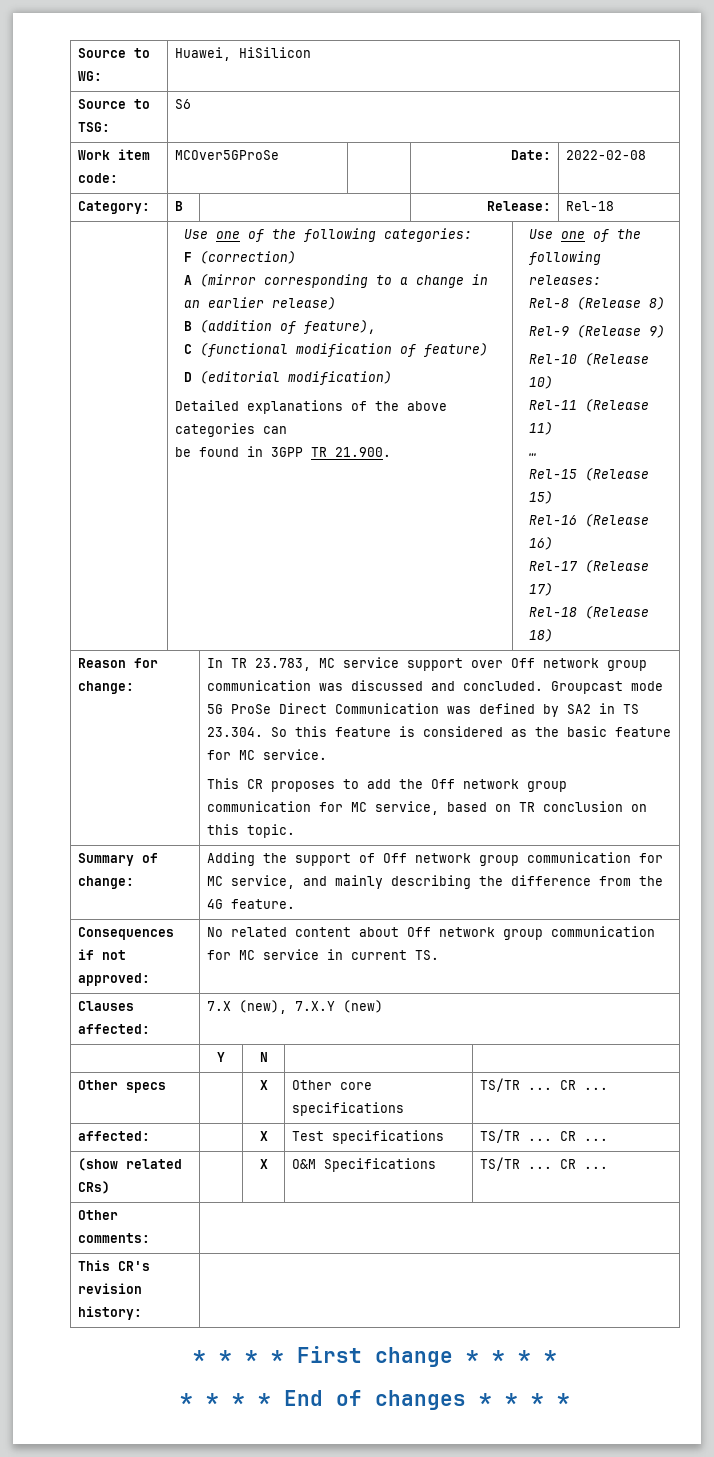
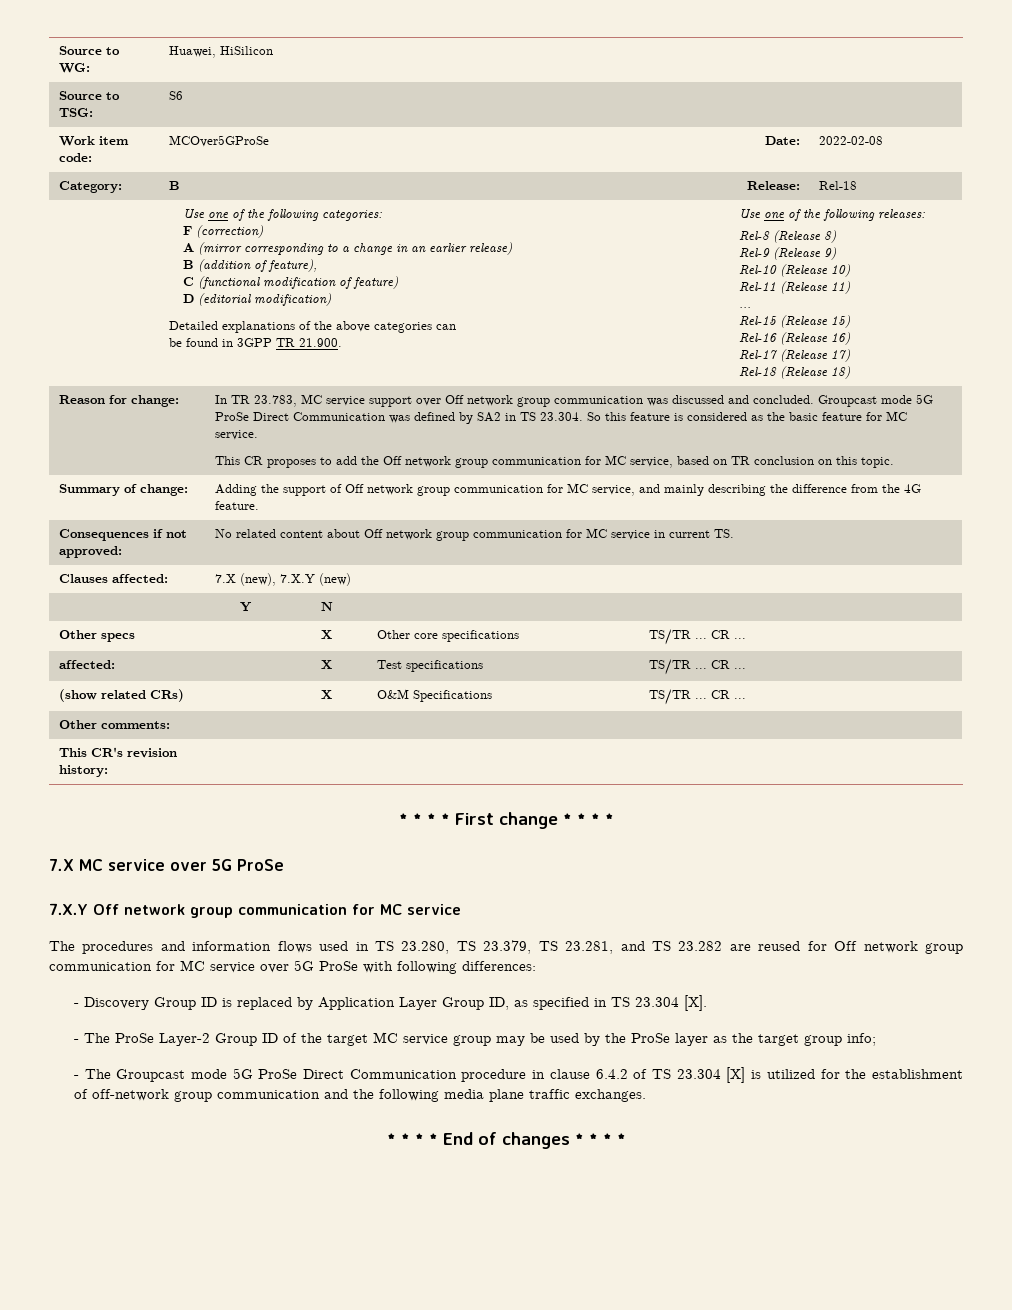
(557, 1356) none -> [49,859,284,871] [49,903,461,918] [49,940,964,954] [49,960,536,974] [73,995,707,1011] [73,1032,876,1046] [73,1067,963,1083] [73,1089,646,1102] // 7.X MC service over 5G ProSe // 7.X.Y Off network group communication for MC service // The procedures and information flows used in TS 23.280, TS 23.379, TS 23.281, and TS 23.282 are reused for Off network group communication for MC service over 5G ProSe with following differences: // - Discovery Group ID is replaced by Application Layer Group ID, as specified in TS 23.304 [X]. // - The ProSe Layer-2 Group ID of the target MC service group may be used by the ProSe layer as the target group info; // - The Groupcast mode 5G ProSe Direct Communication procedure in clause 6.4.2 of TS 23.304 [X] is utilized for the establishment of off-network group communication and the following media plane traffic exchanges.

